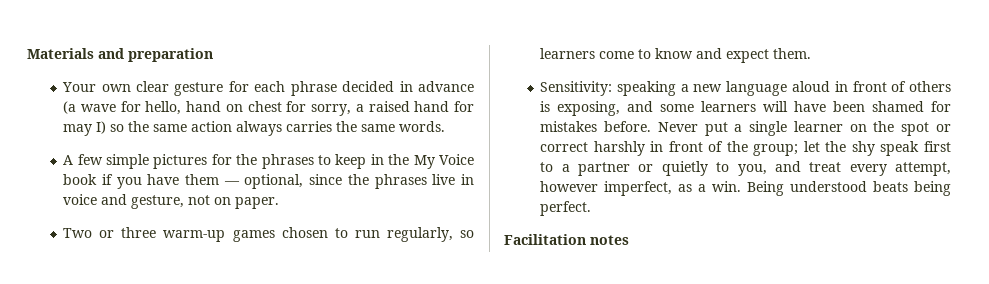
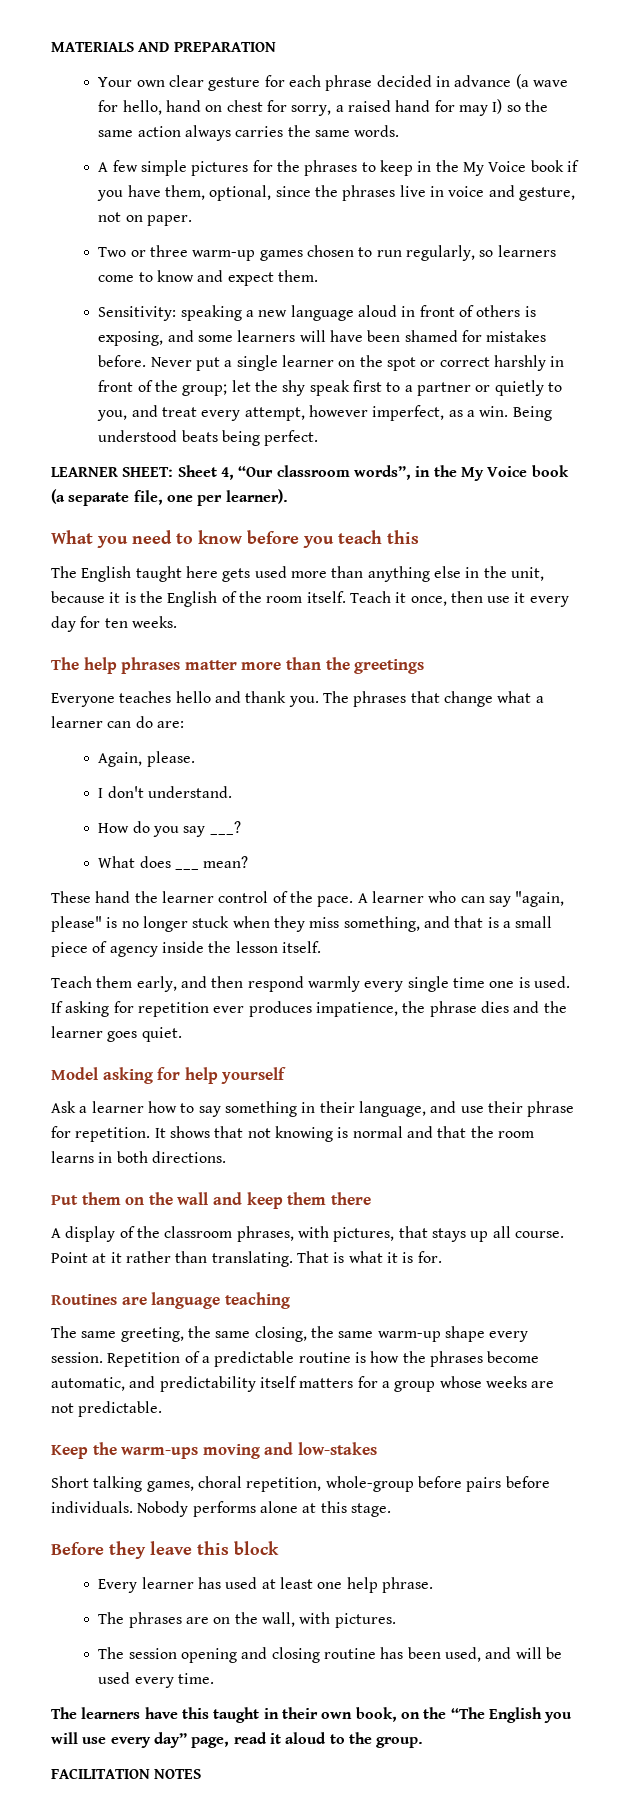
[27,48,213,62] Materials and preparation -> [51,42,276,52] MATERIALS AND PREPARATION
[185,174,240,185] them — -> [165,185,206,200] them,
[504,234,629,245] Facilitation notes -> [51,465,569,481] [51,489,288,506] [51,530,419,548] [51,566,544,582] [51,591,569,607] [51,616,177,632] [51,657,425,674] [51,691,544,707] [51,716,184,728] [98,751,195,767] [98,786,233,798] [98,821,241,837] [98,856,171,868] [175,868,200,870] [203,856,249,868] [51,891,565,907] [51,916,553,932] [51,941,321,957] [51,976,570,992] [51,1001,567,1017] [51,1026,182,1042] [51,1067,287,1084] [51,1101,575,1117] [51,1126,534,1142] [51,1151,226,1163] [51,1192,371,1209] [51,1226,564,1242] [51,1251,442,1267] [51,1292,290,1309] [51,1326,529,1342] [51,1351,540,1367] [51,1376,555,1392] [51,1401,163,1417] [51,1442,377,1459] [51,1476,550,1492] [51,1501,391,1517] [51,1541,279,1559] [98,1577,434,1593] [98,1612,396,1628] [98,1647,562,1663] [98,1672,215,1688] [51,1707,573,1723] [51,1732,424,1748] [51,1768,202,1779] LEARNER SHEET: Sheet 4, “Our classroom words”, in the My Voice book (a separate file, one per learner). // What you need to know before you teach this // The English taught here gets used more than anything else in the unit, because it is the English of the room itself. Teach it once, then use it every day for ten weeks. // The help phrases matter more than the greetings // Everyone teaches hello and thank you. The phrases that change what a learner can do are: // Again, please. // I don't understand. // How do you say ___? // What does ___ mean? // These hand the learner control of the pace. A learner who can say "again, please" is no longer stuck when they miss something, and that is a small piece of agency inside the lesson itself. // Teach them early, and then respond warmly every single time one is used. If asking for repetition ever produces impatience, the phrase dies and the learner goes quiet. // Model asking for help yourself // Ask a learner how to say something in their language, and use their phrase for repetition. It shows that not knowing is normal and that the room learns in both directions. // Put them on the wall and keep them there // A display of the classroom phrases, with pictures, that stays up all course. Point at it rather than translating. That is what it is for. // Routines are language teaching // The same greeting, the same closing, the same warm-up shape every session. Repetition of a predictable routine is how the phrases become automatic, and predictability itself matters for a group whose weeks are not predictable. // Keep the warm-ups moving and low-stakes // Short talking games, choral repetition, whole-group before pairs before individuals. Nobody performs alone at this stage. // Before they leave this block // Every learner has used at least one help phrase. // The phrases are on the wall, with pictures. // The session opening and closing routine has been used, and will be used every time. // The learners have this taught in their own book, on the “The English you will use every day” page, read it aloud to the group. // FACILITATION NOTES

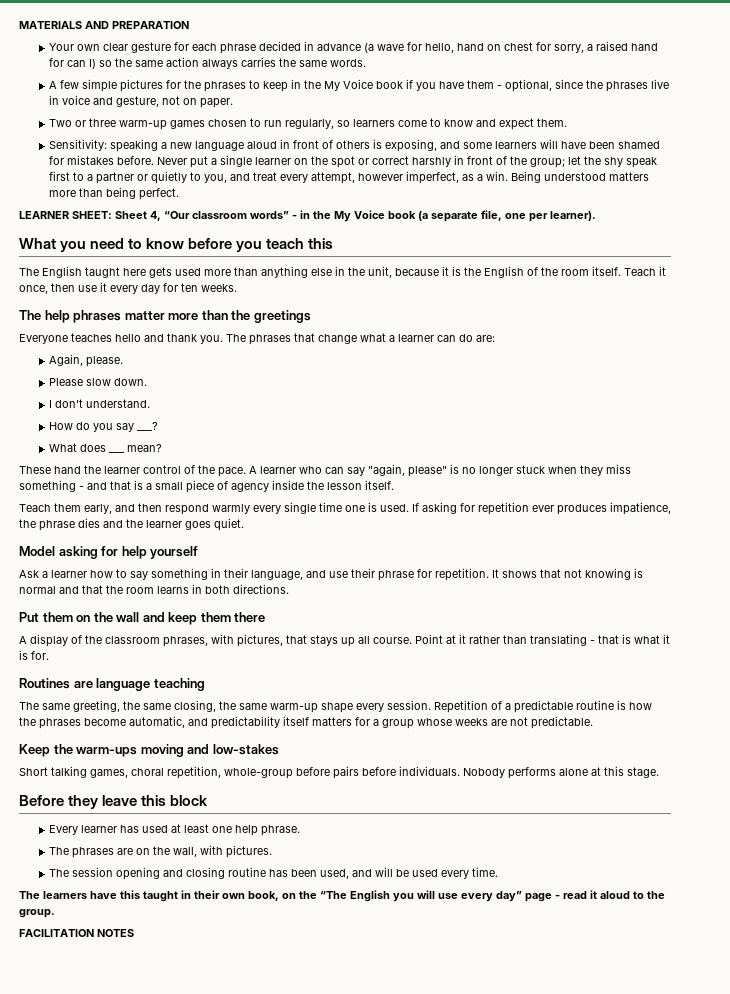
[458,105,488,116] may -> [66,60,86,67] can
[165,185,206,200] them, -> [466,80,502,89] them -
[181,430,218,442] beats -> [608,172,649,181] [48,188,103,197] matters more than
[353,465,411,480] words”, -> [250,211,297,219] words” -
(195, 759) none -> [48,378,147,386] // Please slow down.
[343,916,420,932] something, -> [19,480,84,492] something -
[211,1251,329,1267] translating. That -> [530,634,619,646] translating - that
[191,1737,230,1748] page, -> [525,893,560,902] page -

